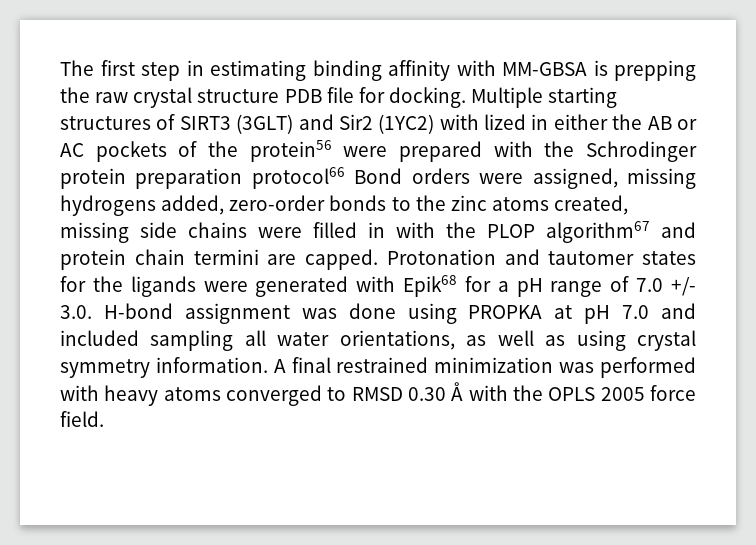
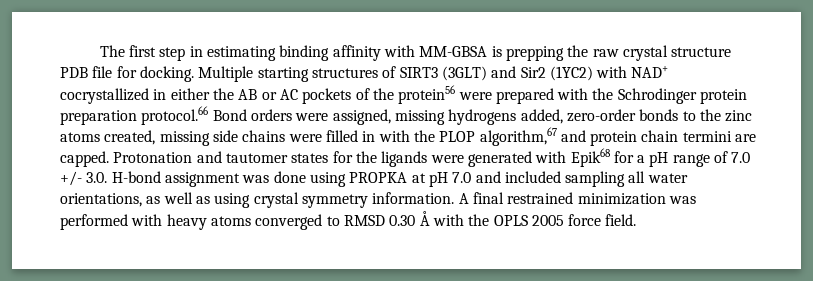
[484,114,527,130] lized -> [631,66,669,78] [60,88,149,104] NAD+ cocrystallized
[251,167,345,189] protocol66 -> [141,106,209,125] protocol.66
[546,221,650,243] algorithm67 -> [479,127,557,146] algorithm,67

